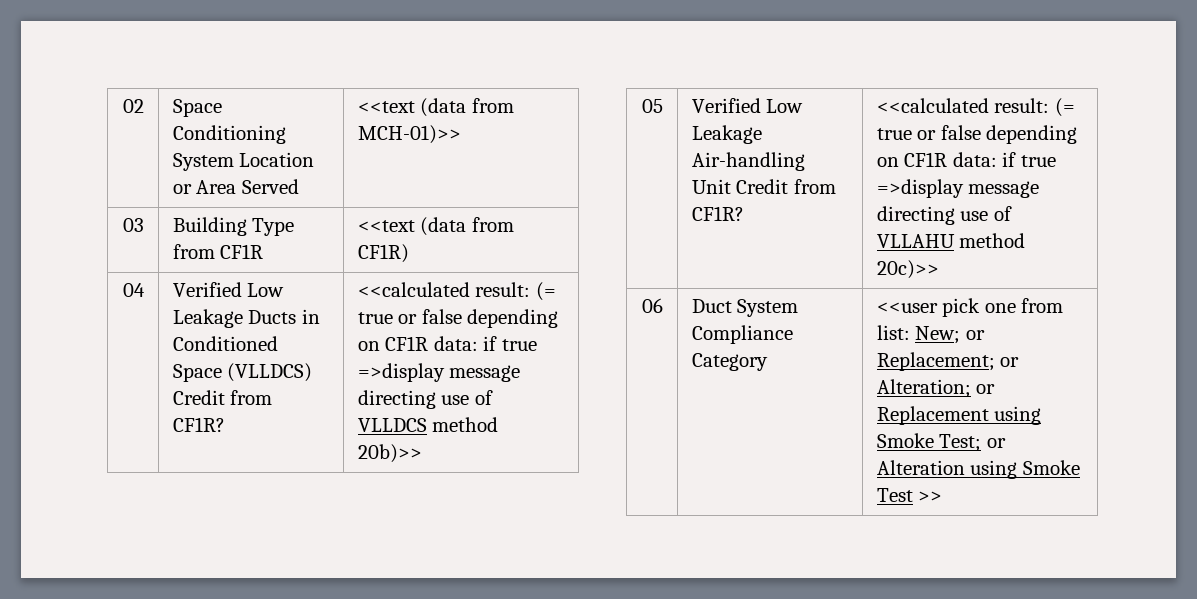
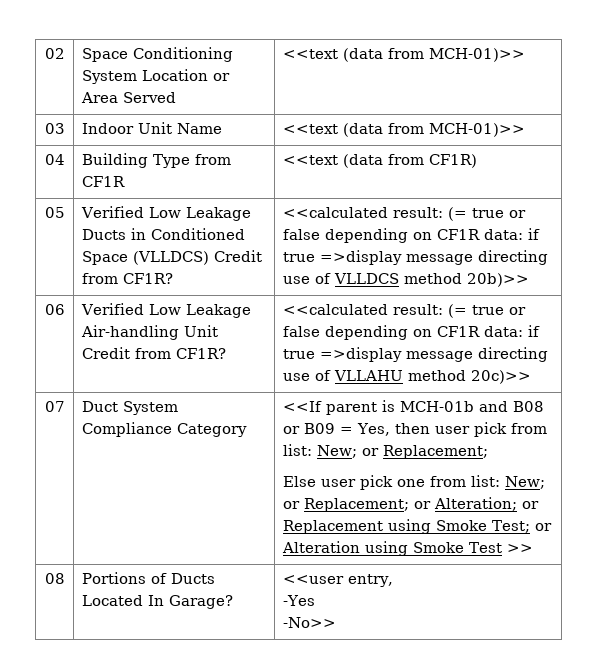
(144, 225) none -> [81,122,222,134] [282,123,525,137] [44,154,65,165] | Indoor Unit Name | <<text (data from MCH-01)>> // 04
[122,283,145,297] 04 -> [44,207,65,218] 05
[641,99,663,113] 05 -> [44,304,65,315] 06
[641,298,663,313] 06 -> [44,401,65,412] 07
[876,302,938,313] <<user -> [282,400,544,415] [282,422,547,437] [282,444,488,459] [282,476,356,487] <<If parent is MCH-01b and B08 or B09 = Yes, then user pick from list: New; or Replacement; // Else user
(943, 496) none -> [44,573,65,584] [81,572,215,584] [81,595,233,609] [282,574,393,587] [282,595,315,606] [282,617,336,628] // 08 | Portions of Ducts Located In Garage? | <<user entry, // -Yes // -No>>

